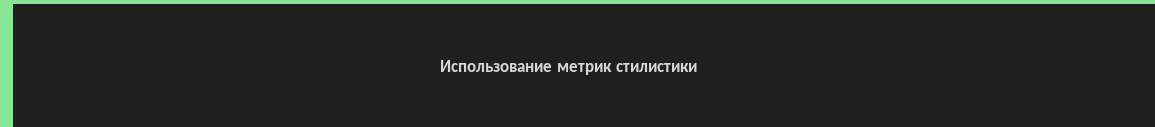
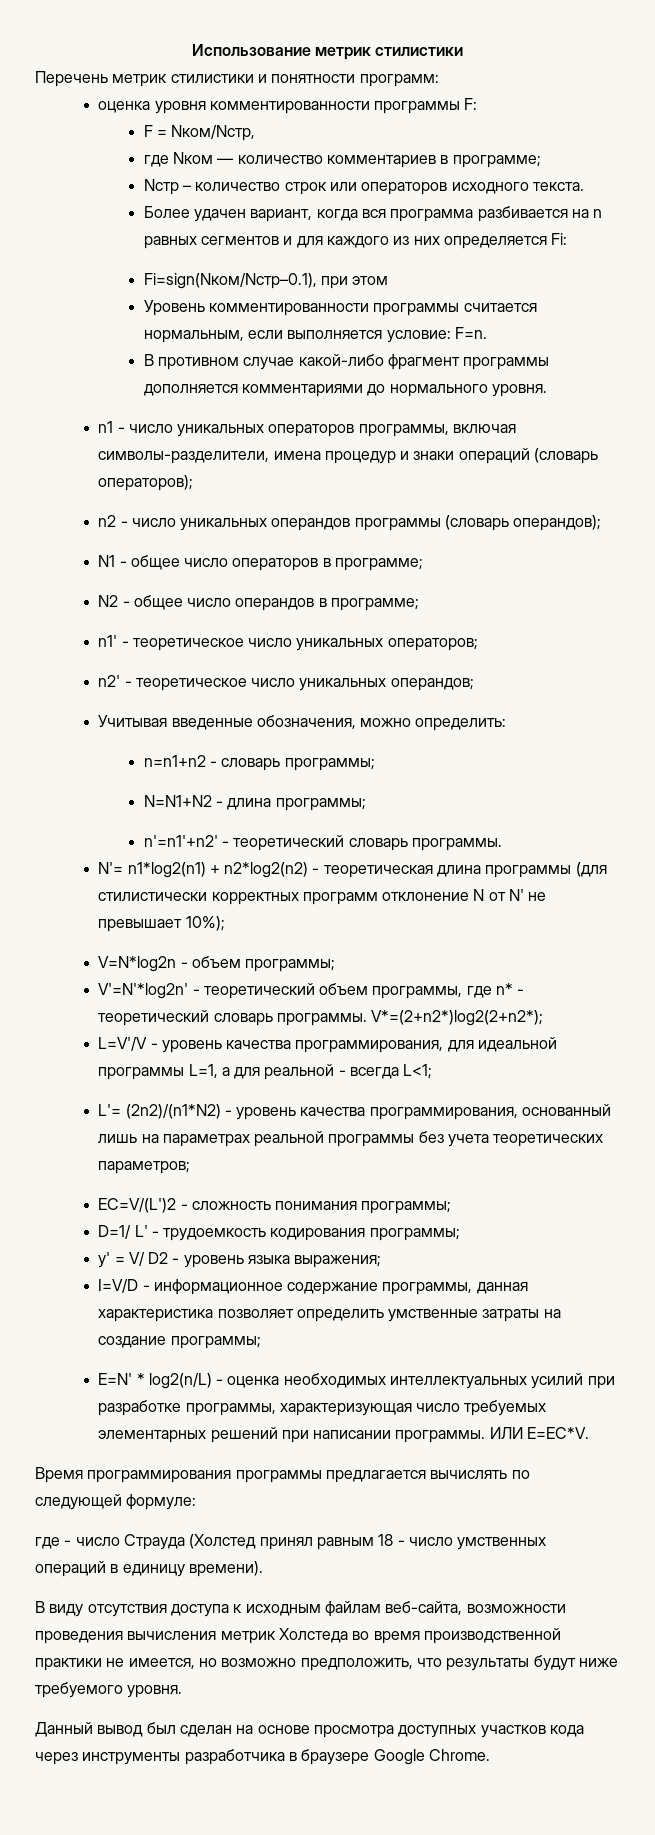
(697, 67) none -> [35,71,439,87] [98,98,478,114] [143,125,256,141] [143,152,541,168] [143,179,585,195] [143,206,603,222] [143,233,568,249] [143,273,389,289] [143,300,537,316] [143,327,488,343] [143,354,550,370] [143,384,548,397] [98,421,517,437] [98,448,599,464] [98,475,194,491] [98,515,602,531] [98,555,424,571] [98,595,420,611] [98,635,478,651] [98,675,474,691] [98,715,507,731] [143,755,375,771] [143,795,366,811] [143,835,503,851] [98,862,607,878] [98,889,547,905] [98,916,225,932] [98,956,336,972] [98,983,525,999] [98,1010,544,1026] [98,1037,558,1053] [98,1064,433,1080] [98,1104,612,1120] [98,1131,604,1147] [98,1161,191,1174] [98,1198,452,1214] [98,1225,460,1241] [98,1252,382,1268] [98,1279,528,1295] [98,1309,561,1322] [98,1336,261,1349] [98,1373,615,1389] [98,1400,547,1416] [98,1427,590,1443] [35,1467,530,1483] [35,1494,197,1510] [35,1534,547,1550] [35,1561,263,1577] [35,1601,566,1617] [35,1628,561,1644] [35,1655,618,1671] [35,1682,183,1698] [35,1722,584,1738] [35,1749,490,1765] // Перечень метрик стилистики и понятности программ: // оценка уровня комментированности программы F: // F = Nком/Nстр, // где Nком — количество комментариев в программе; // Nстр – количество строк или операторов исходного текста. // Более удачен вариант, когда вся программа разбивается на n равных сегментов и для каждого из них определяется Fi: // Fi=sign(Nком/Nстр–0.1), при этом // Уровень комментированности программы считается нормальным, если выполняется условие: F=n. // В противном случае какой-либо фрагмент программы дополняется комментариями до нормального уровня. // n1 - число уникальных операторов программы, включая символы-разделители, имена процедур и знаки операций (словарь операторов); // n2 - число уникальных операндов программы (словарь операндов); // N1 - общее число операторов в программе; // N2 - общее число операндов в программе; // n1' - теоретическое число уникальных операторов; // n2' - теоретическое число уникальных операндов; // Учитывая введенные обозначения, можно определить: // n=n1+n2 - словарь программы; // N=N1+N2 - длина программы; // n'=n1'+n2' - теоретический словарь программы. // N'= n1*log2(n1) + n2*log2(n2) - теоретическая длина программы (для стилистически корректных программ отклонение N от N' не превышает 10%); // V=N*log2n - объем программы; // V'=N'*log2n' - теоретический объем программы, где n* - теоретический словарь программы. V*=(2+n2*)log2(2+n2*); // L=V'/V - уровень качества программирования, для идеальной программы L=1, а для реальной - всегда L<1; // L'= (2n2)/(n1*N2) - уровень качества программирования, основанный лишь на параметрах реальной программы без учета теоретических параметров; // EC=V/(L')2 - сложность понимания программы; // D=1/ L' - трудоемкость кодирования программы; // y' = V/ D2 - уровень языка выражения; // I=V/D - информационное содержание программы, данная характеристика позволяет определить умственные затраты на создание программы; // E=N' * log2(n/L) - оценка необходимых интеллектуальных усилий при разработке программы, характеризующая число требуемых элементарных решений при написании программы. ИЛИ E=EC*V. // Время программирования программы предлагается вычислять по следующей формуле: // где - число Страуда (Холстед принял равным 18 - число умственных операций в единицу времени). // В виду отсутствия доступа к исходным файлам веб-сайта, возможности проведения вычисления метрик Холстеда во время производственной практики не имеется, но возможно предположить, что результаты будут ниже требуемого уровня. // Данный вывод был сделан на основе просмотра доступных участков кода через инструменты разработчика в браузере Google Chrome.

